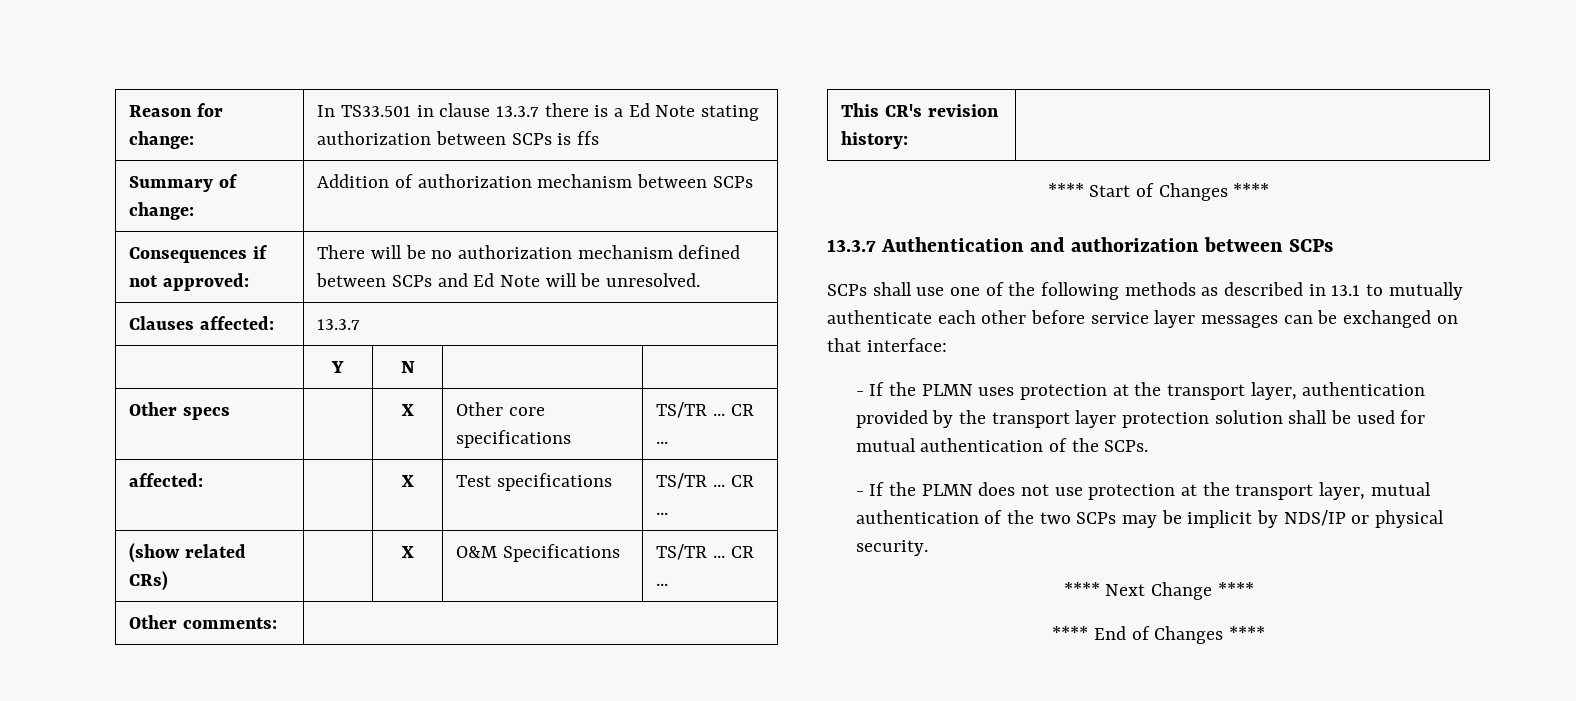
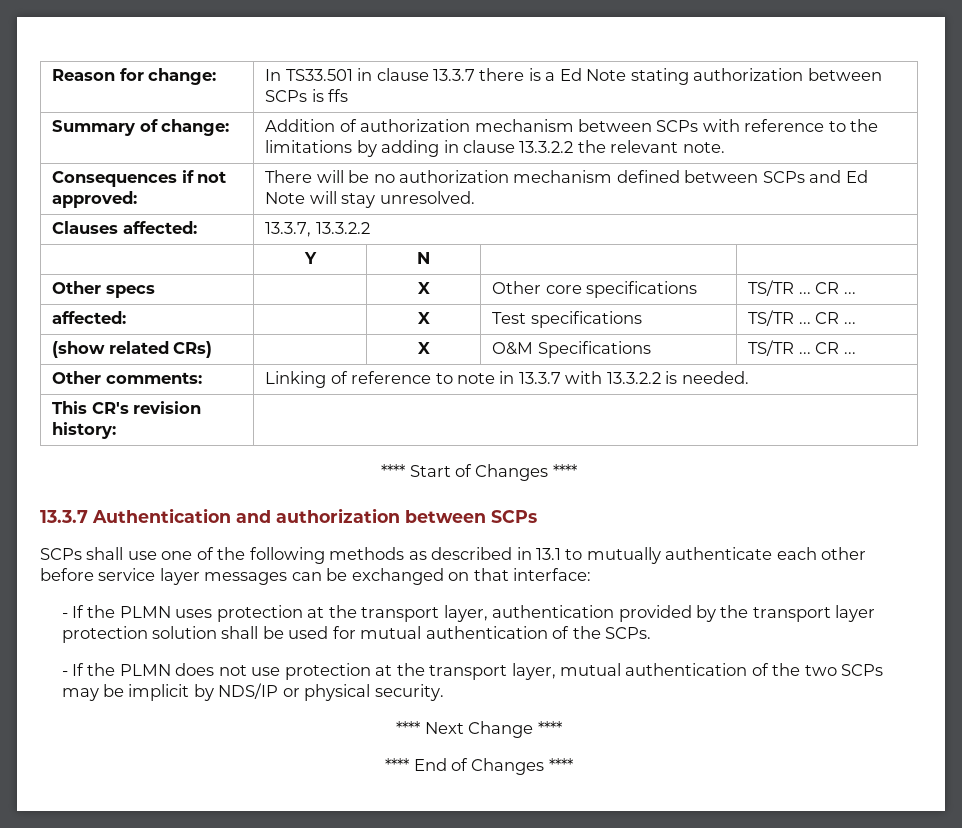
(753, 182) none -> [702,119,879,132] [265,140,725,157] with reference to the limitations by adding in clause 13.3.2.2 the relevant note.
[580,273,601,287] be -> [341,193,376,208] stay
[317,319,361,330] 13.3.7 -> [265,222,370,237] 13.3.7, 13.3.2.2
(278, 623) none -> [265,371,749,388] Linking of reference to note in 13.3.7 with 13.3.2.2 is needed.

